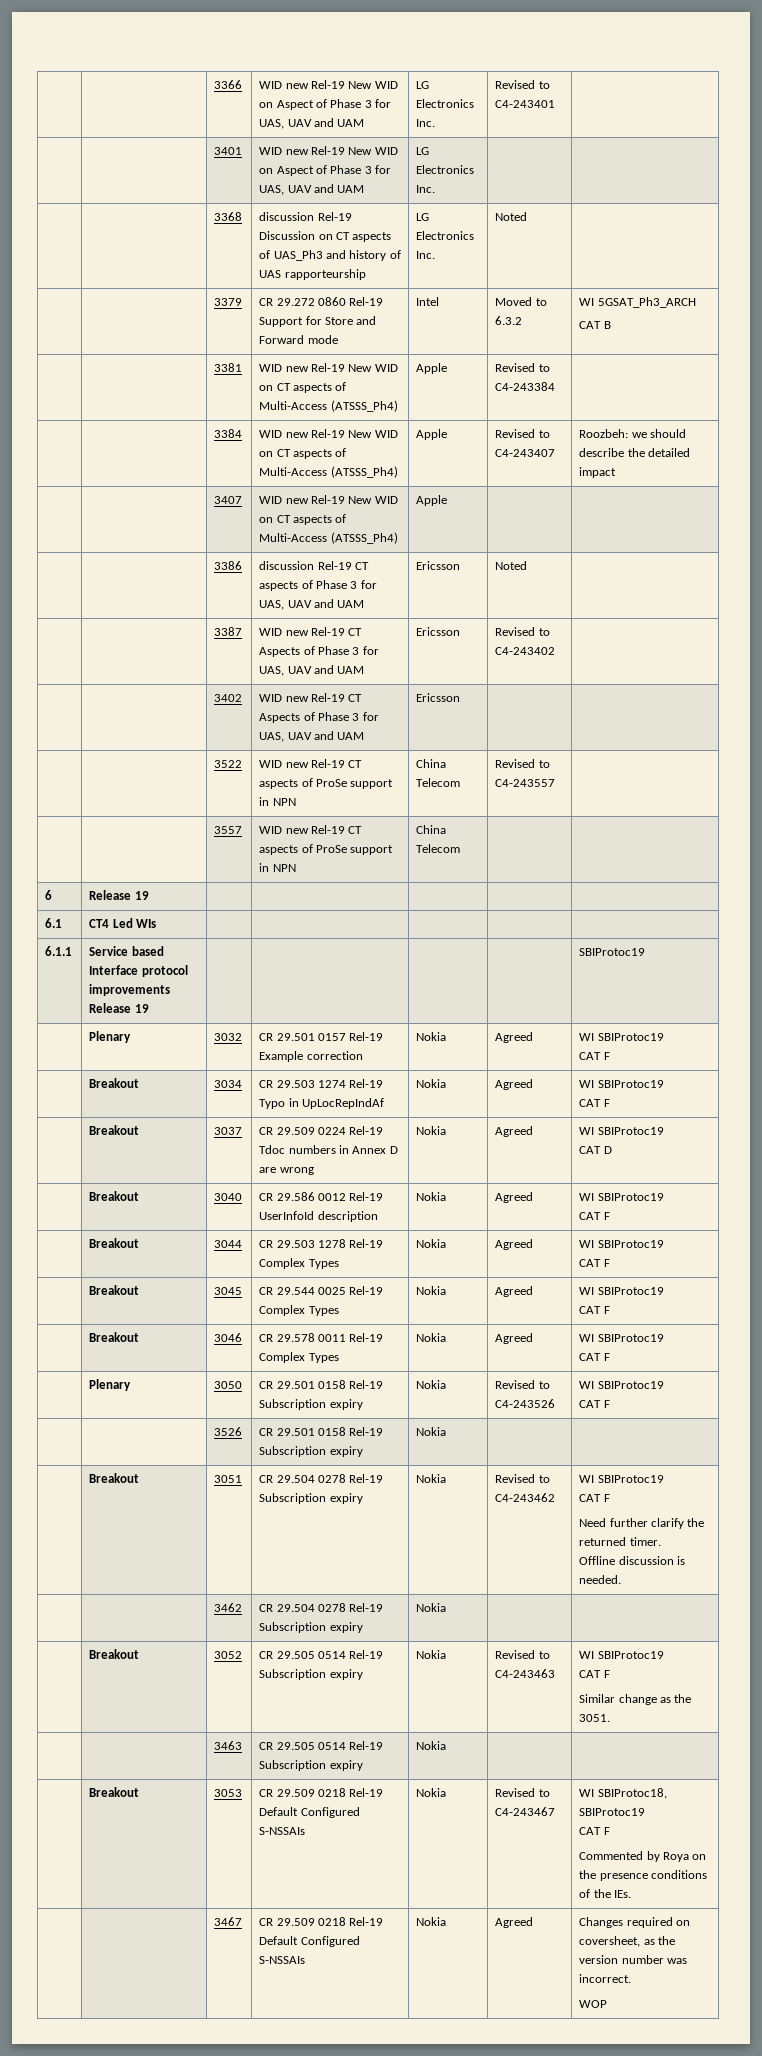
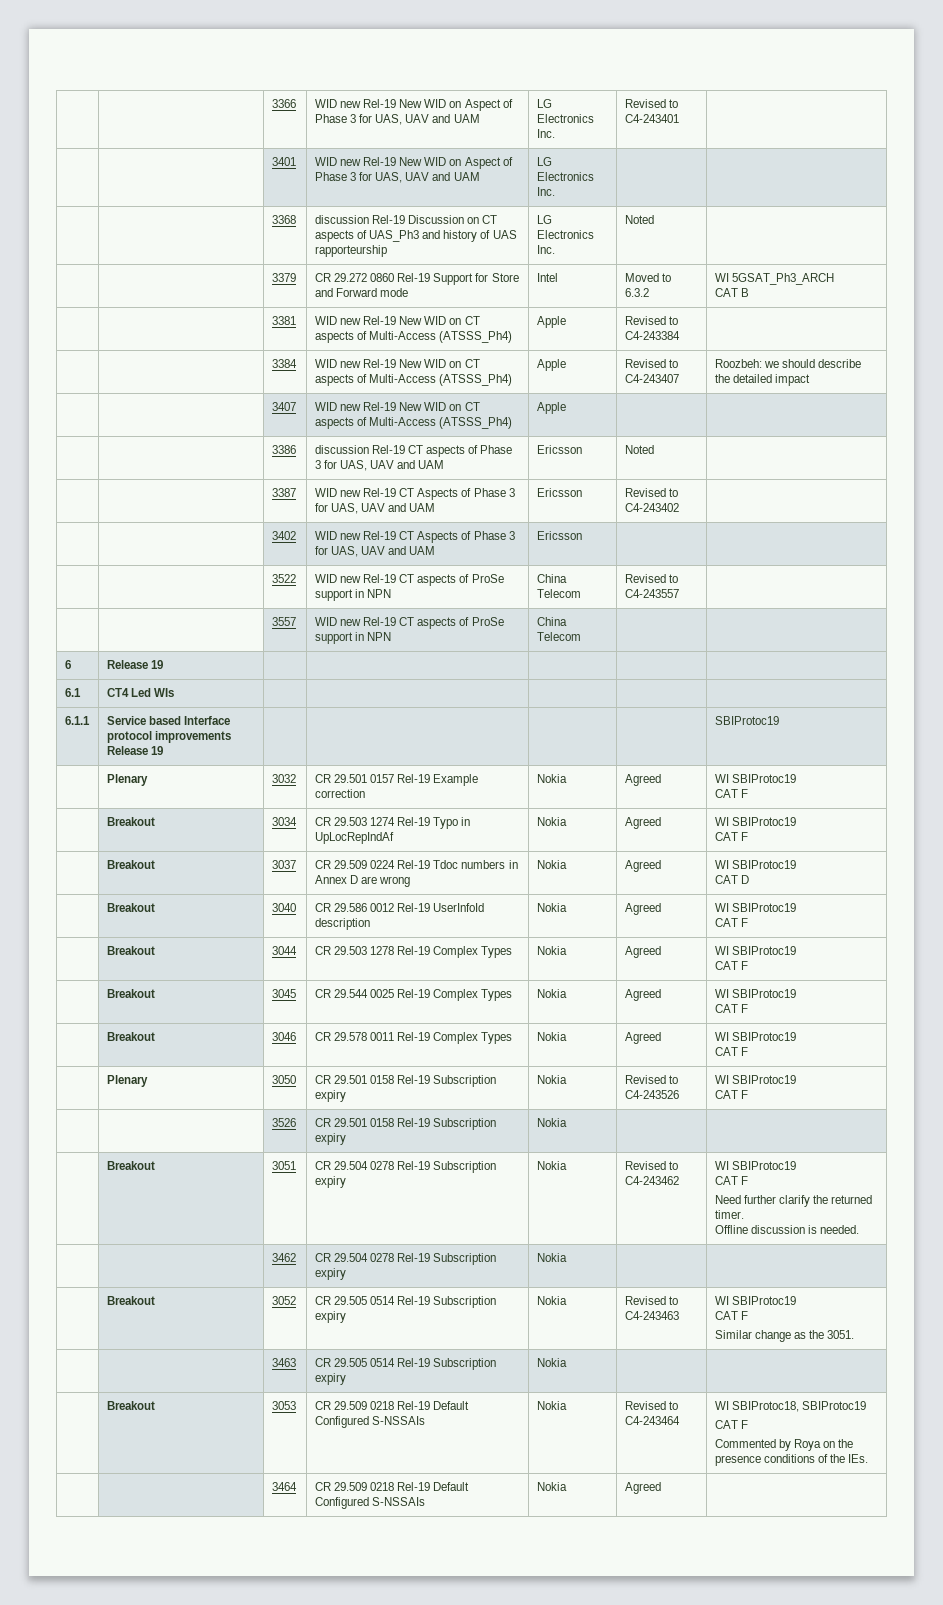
[495,1807,556,1816] C4-243467 -> [624,1416,680,1425] C4-243464
[214,1917,243,1926] 3467 -> [271,1482,297,1491] 3464
[579,1917,690,1928] [579,1936,675,1947] [579,1955,687,1964] [579,1974,632,1983] [579,2000,608,2008] Changes required on coversheet, as the version number was incorrect. // WOP -> (661, 1488) none

